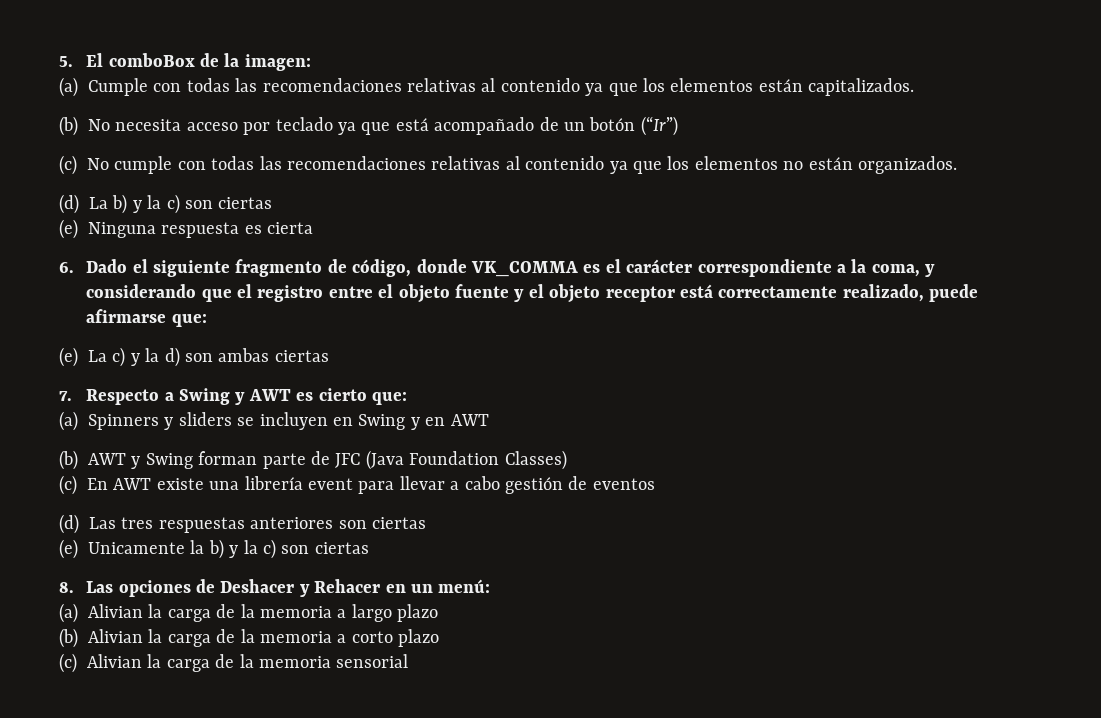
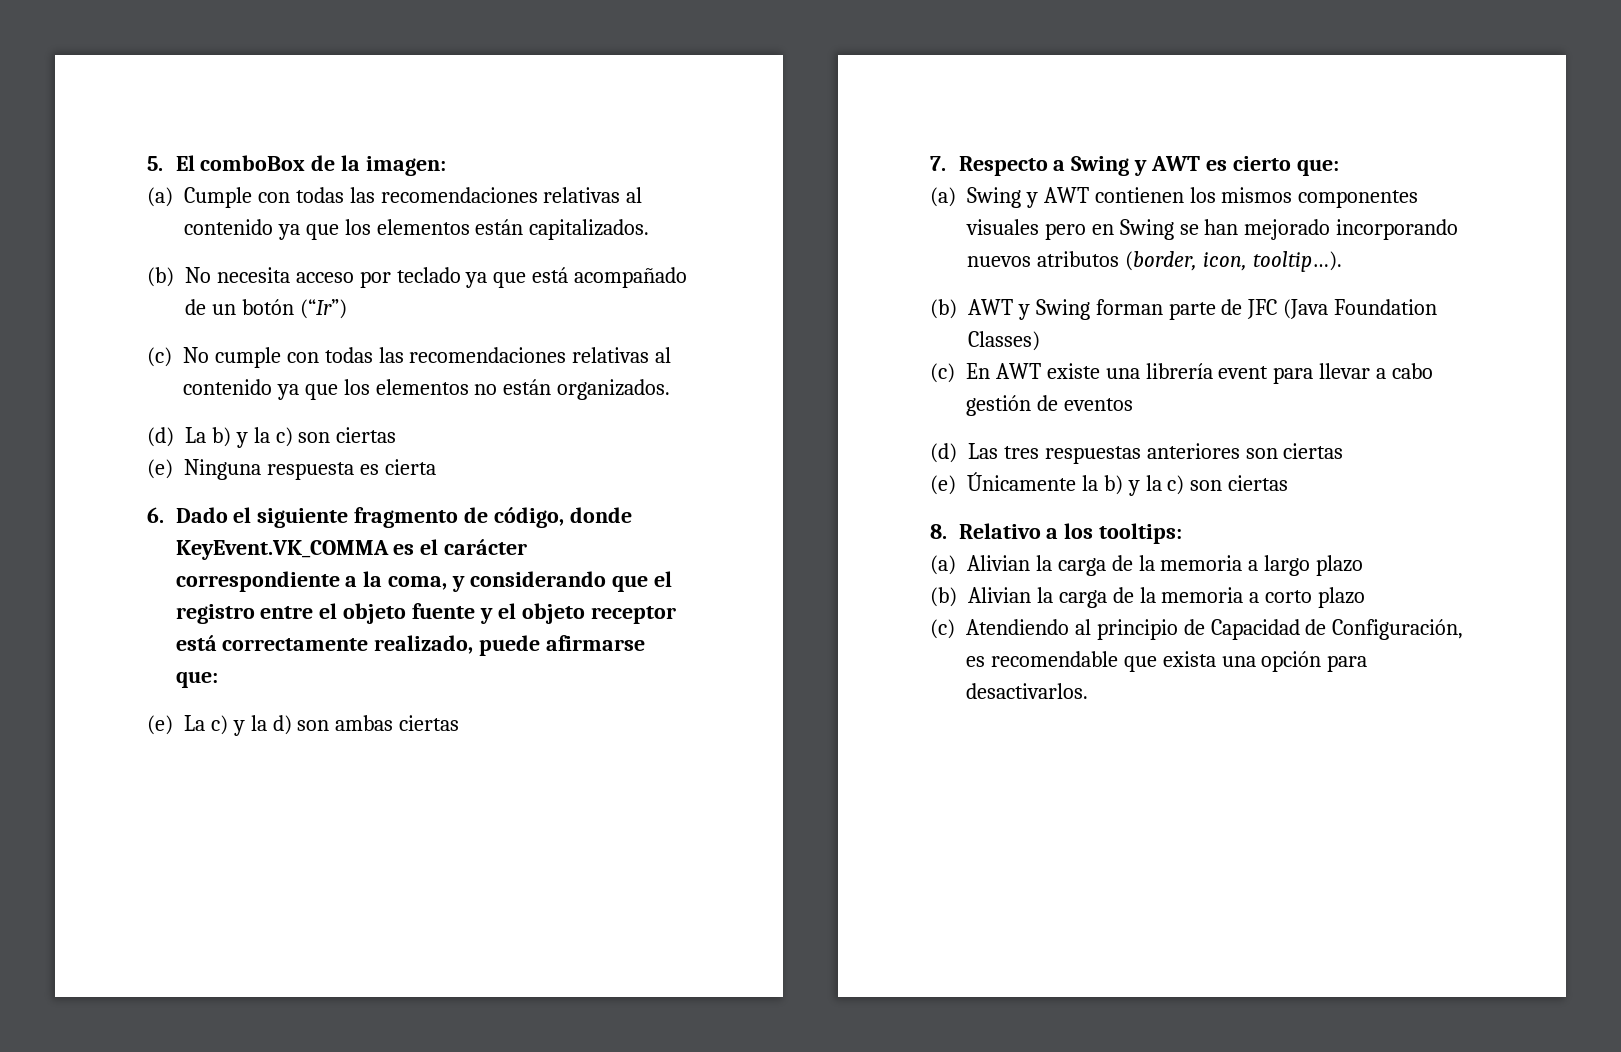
[470,261,578,277] VK_COMMA -> [175,540,389,560] KeyEvent.VK_COMMA
[88,412,489,430] Spinners y sliders se incluyen en Swing y en AWT -> [966,187,1419,208] [965,219,1459,240] [966,251,1342,272] Swing y AWT contienen los mismos componentes visuales pero en Swing se han mejorado incorporando nuevos atributos (border, icon, tooltip…).
[88,542,186,554] Unicamente -> [966,472,1076,491] Únicamente
[86,579,491,597] Las opciones de Deshacer y Rehacer en un menú: -> [958,523,1183,544] Relativo a los tooltips:
[87,654,409,672] Alivian la carga de la memoria sensorial -> [965,619,1464,640] [965,651,1368,672] [965,683,1088,699] Atendiendo al principio de Capacidad de Configuración, es recomendable que exista una opción para desactivarlos.

